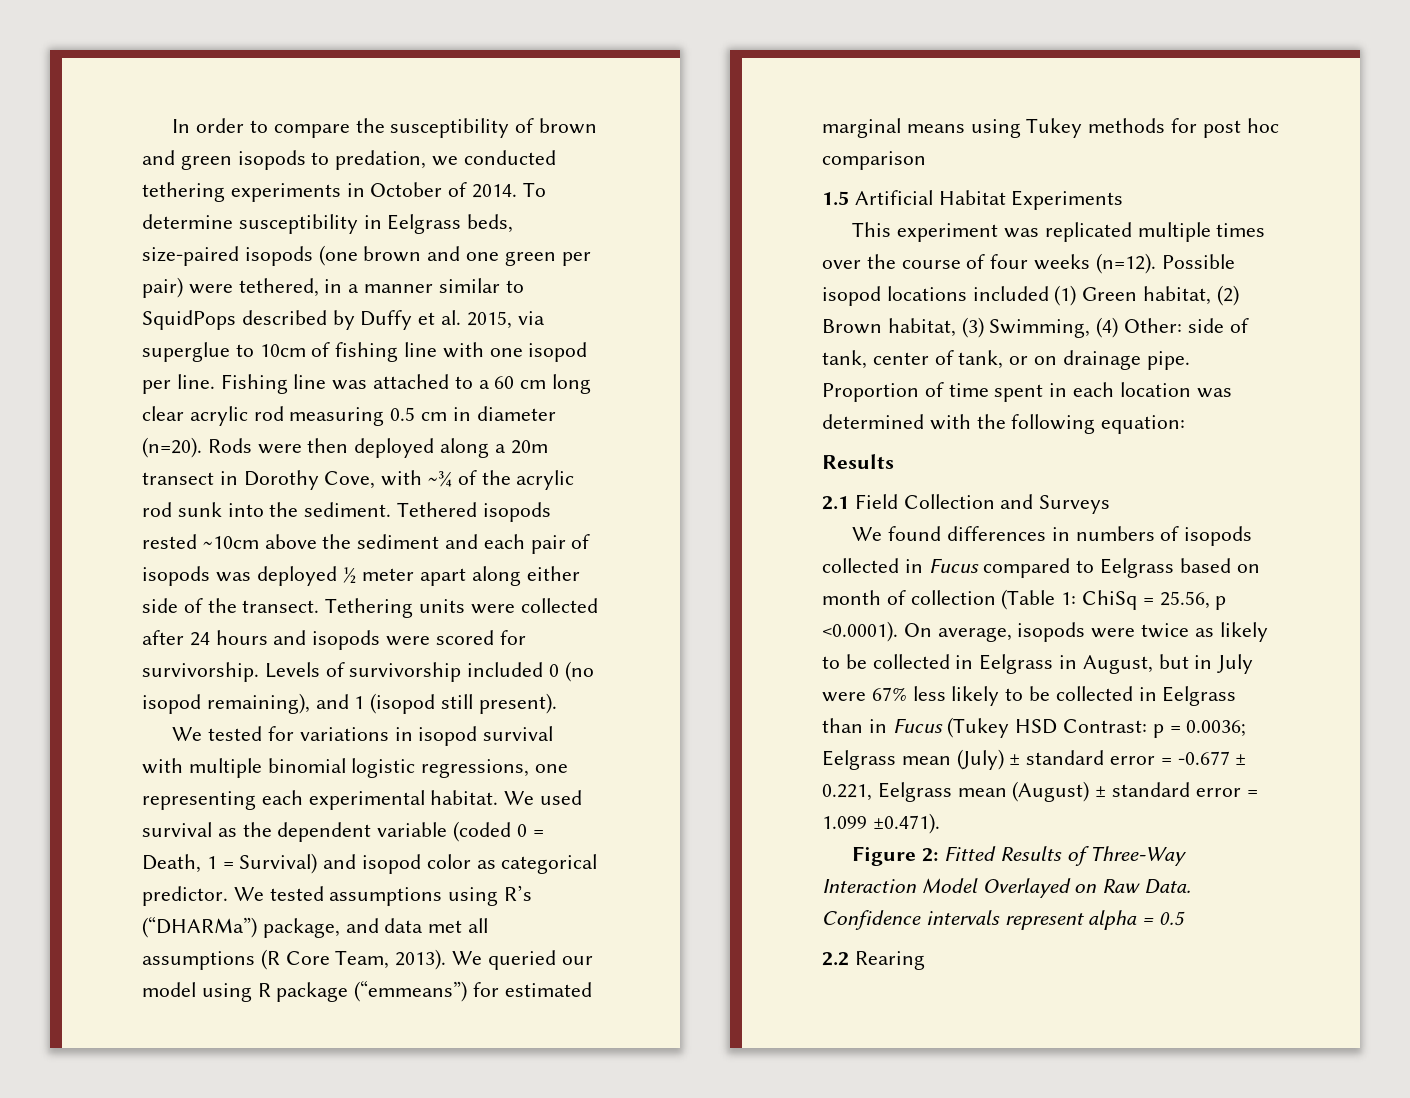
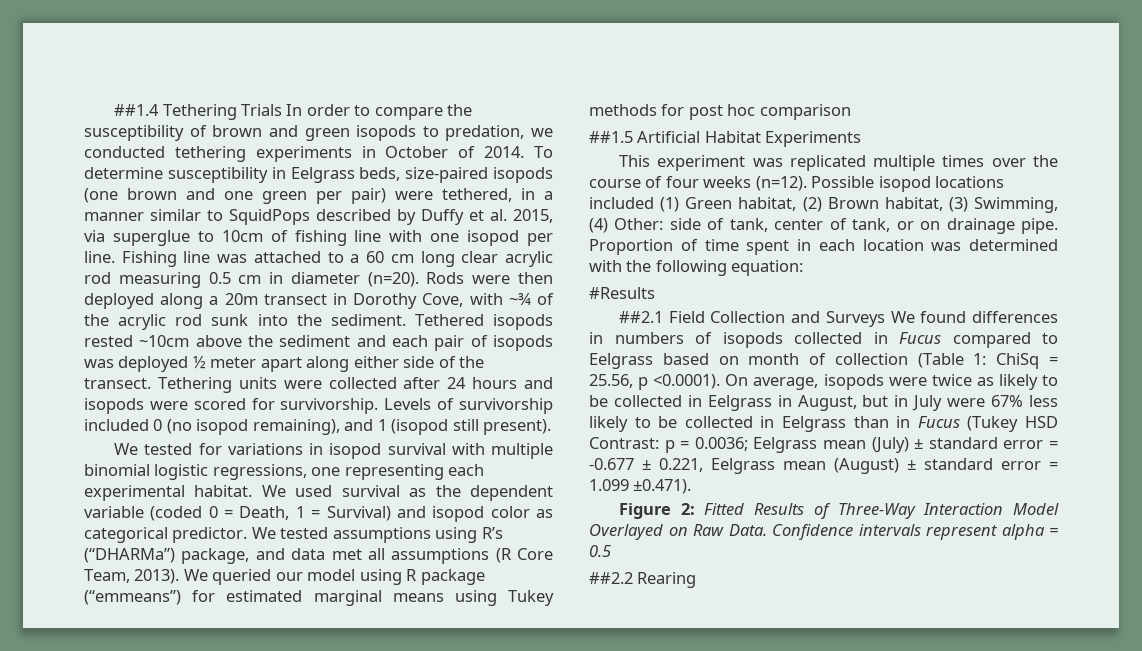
(172, 126) none -> [114,104,282,120] ##1.4 Tethering Trials
[822,191,849,206] 1.5 -> [589,131,633,143] ##1.5
[822,454,894,469] [822,496,849,510] Results // 2.1 -> [589,287,655,299] [619,311,664,323] #Results // ##2.1
(1111, 504) // -> (885, 319) none
[822,952,849,966] 2.2 -> [589,572,633,584] ##2.2

